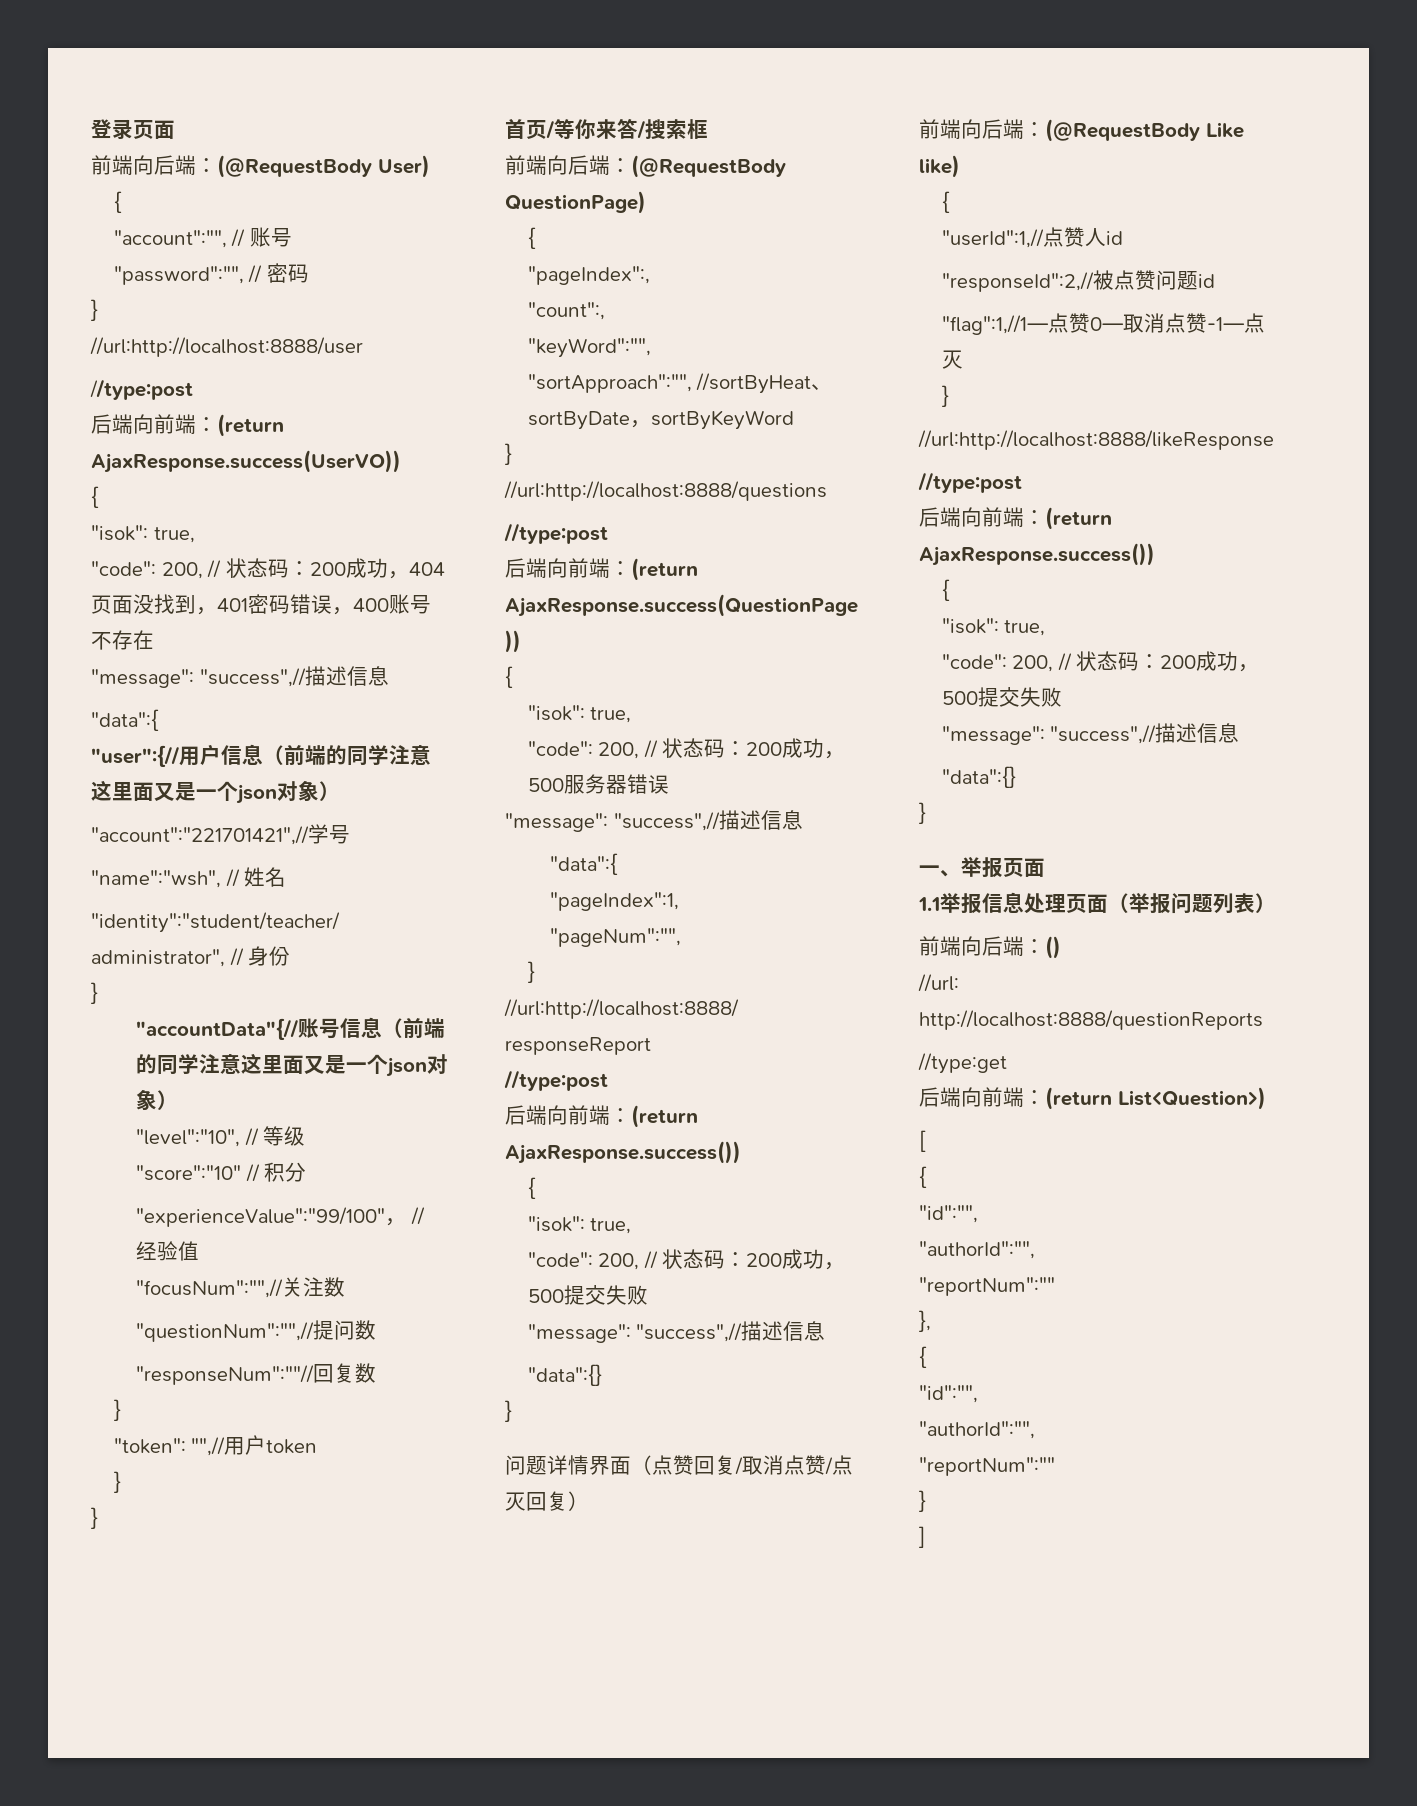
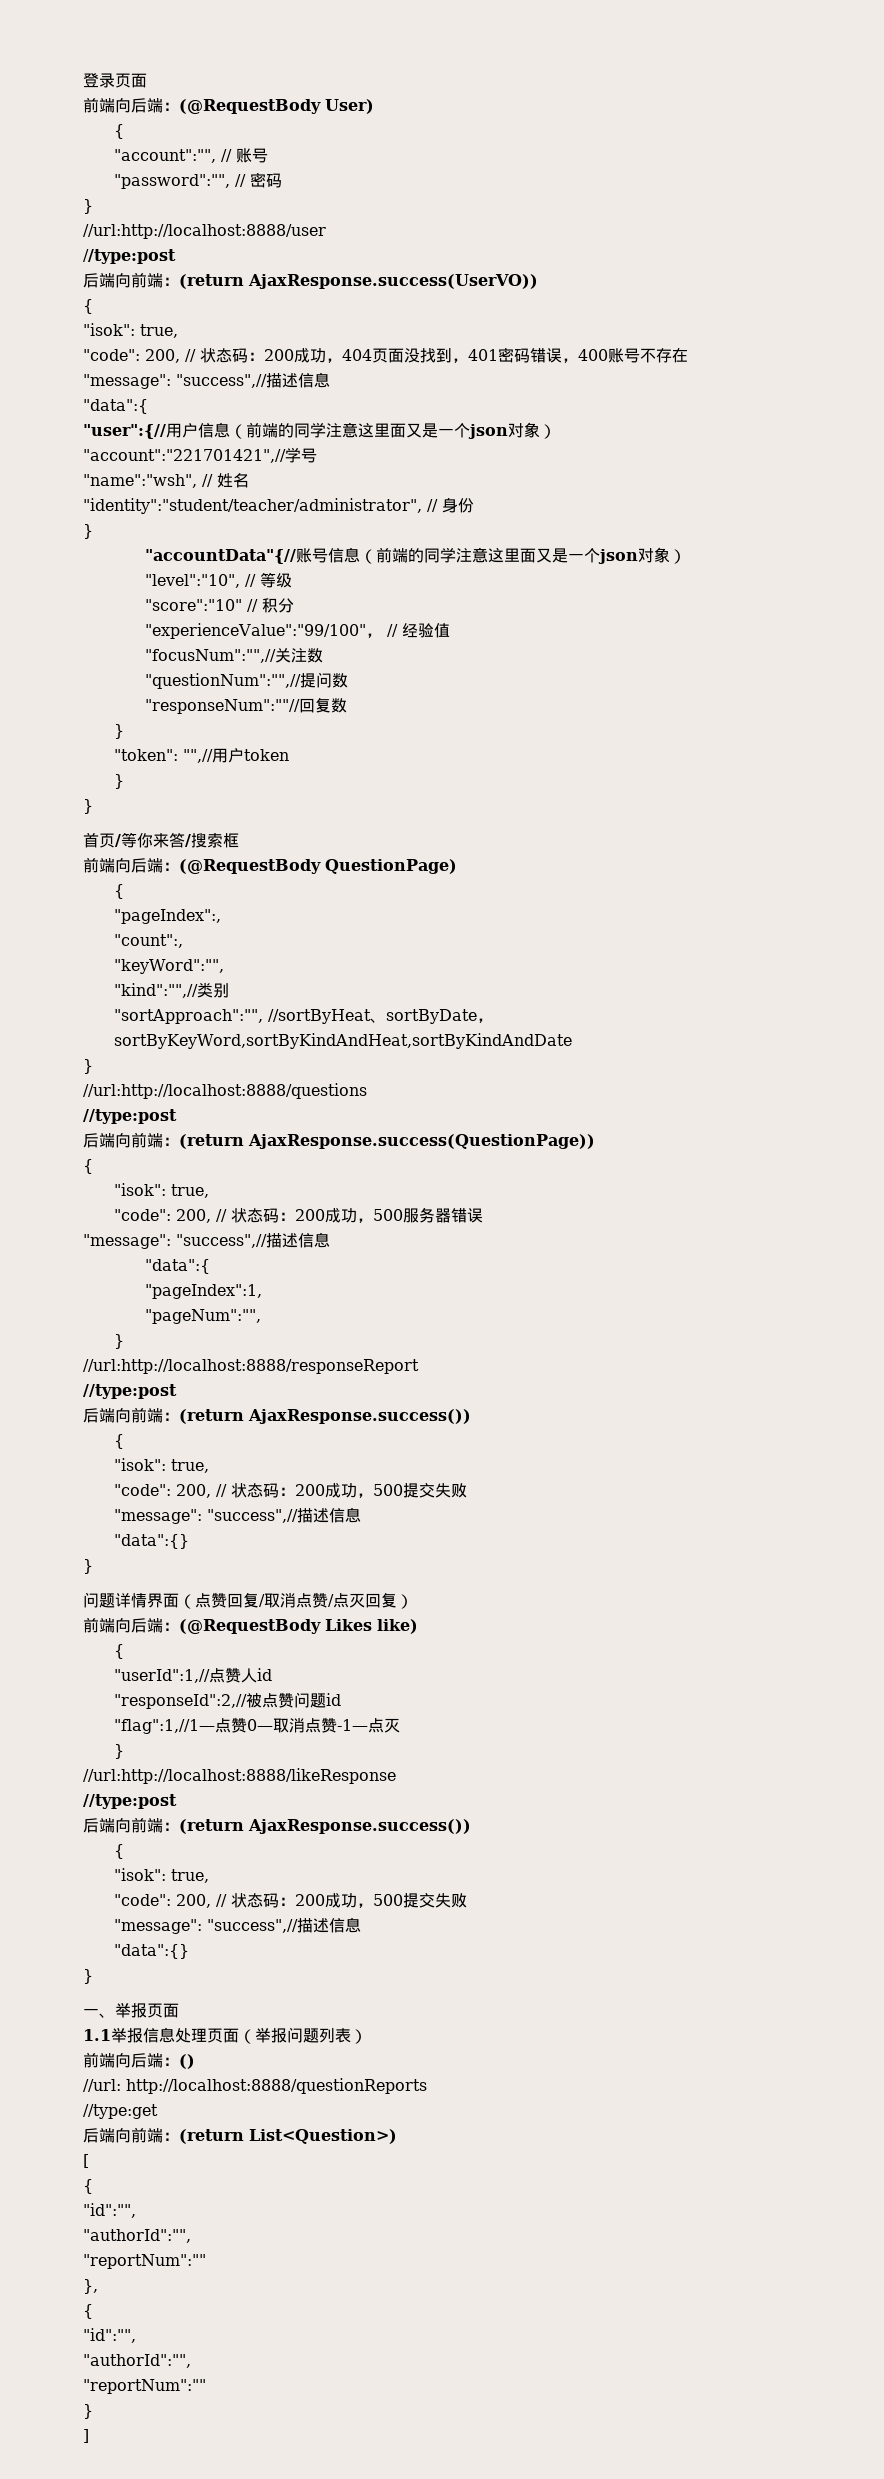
(651, 348) none -> [114,982,230,998] // "kind":"",//类别
[650,410,794,430] sortByKeyWord -> [114,1033,573,1049] sortByKeyWord,sortByKindAndHeat,sortByKindAndDate
[1205,122,1244,138] Like -> [325,1619,372,1631] Likes

